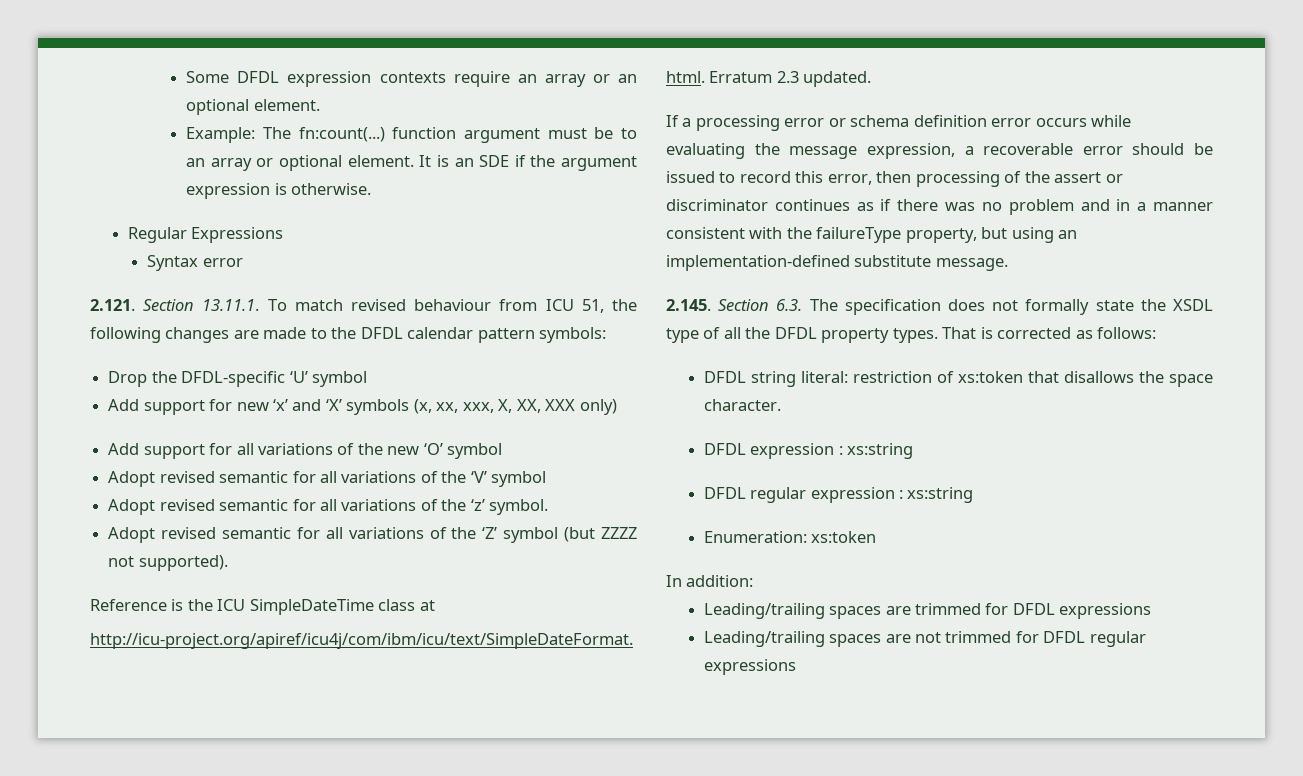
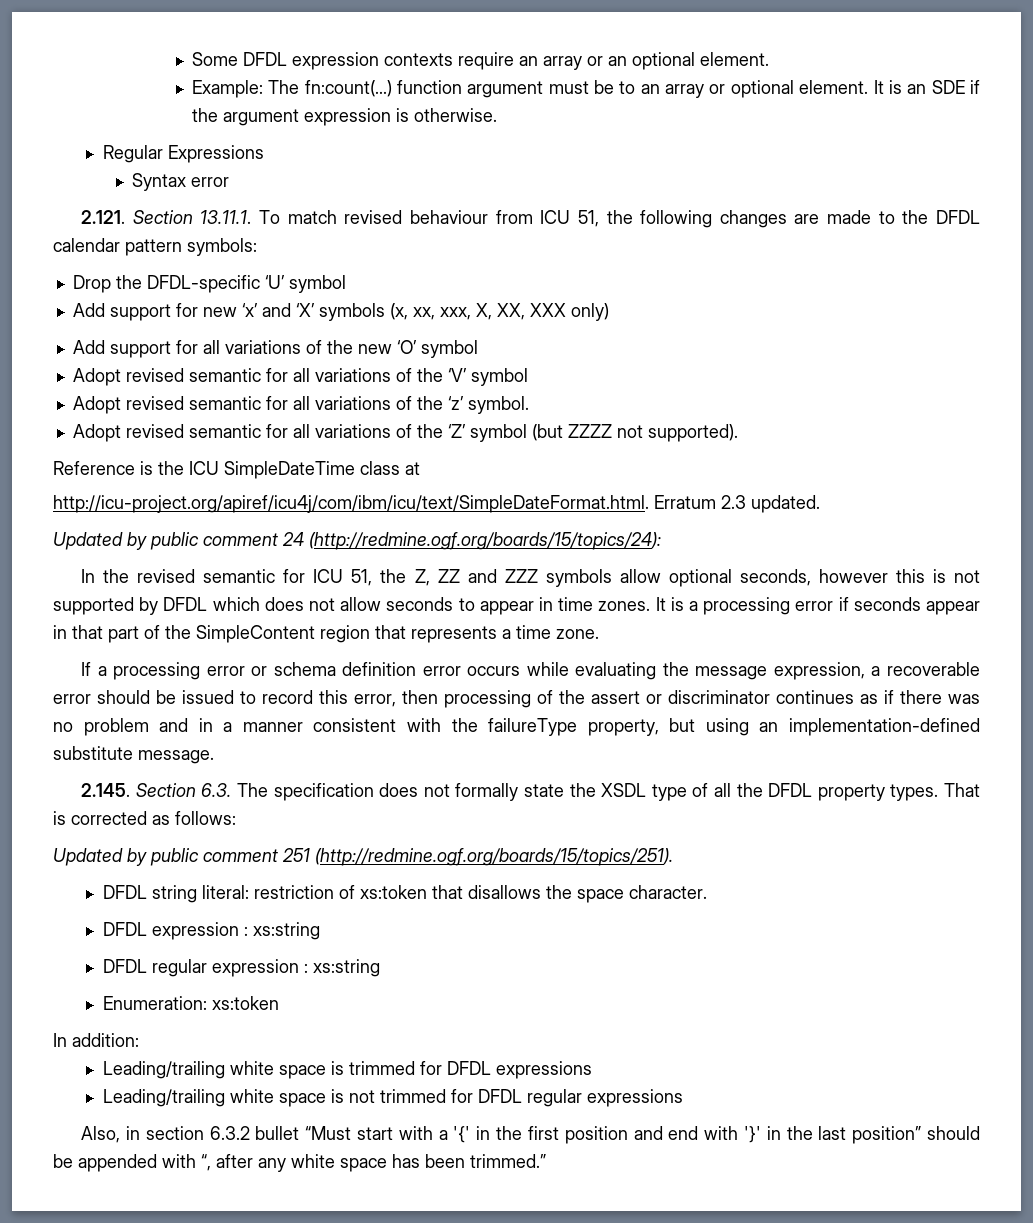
(872, 79) none -> [53,532,661,550] [81,569,980,587] [53,597,981,615] [53,625,599,643] // Updated by public comment 24 (http://redmine.ogf.org/boards/15/topics/24): // In the revised semantic for ICU 51, the Z, ZZ and ZZZ symbols allow optional seconds, however this is not supported by DFDL which does not allow seconds to appear in time zones. It is a processing error if seconds appear in that part of the SimpleContent region that represents a time zone.
(1157, 333) none -> [53,848,673,866] // Updated by public comment 251 (http://redmine.ogf.org/boards/15/topics/251).
[829,606,911,619] spaces are -> [229,1061,344,1079] white space is
[829,634,911,647] spaces are -> [229,1089,344,1107] white space is
(796, 667) none -> [81,1126,980,1144] [53,1154,546,1172] // Also, in section 6.3.2 bullet “Must start with a '{' in the first position and end with '}' in the last position” should be appended with “, after any white space has been trimmed.”

